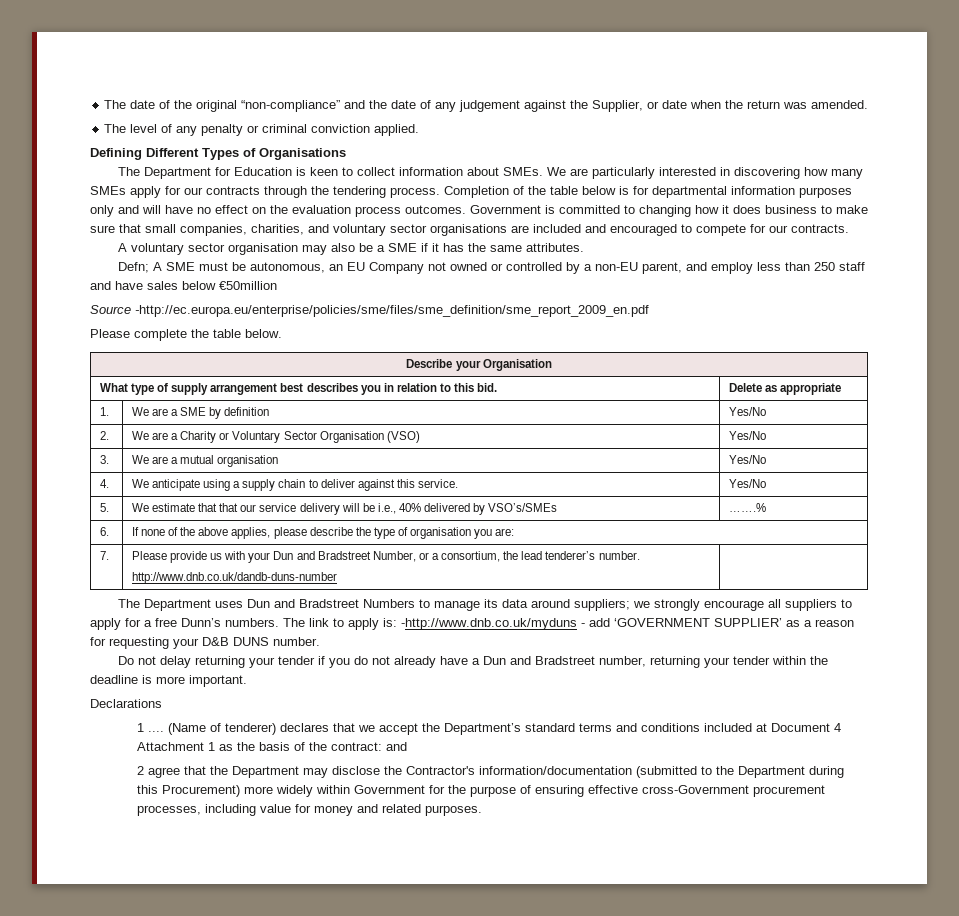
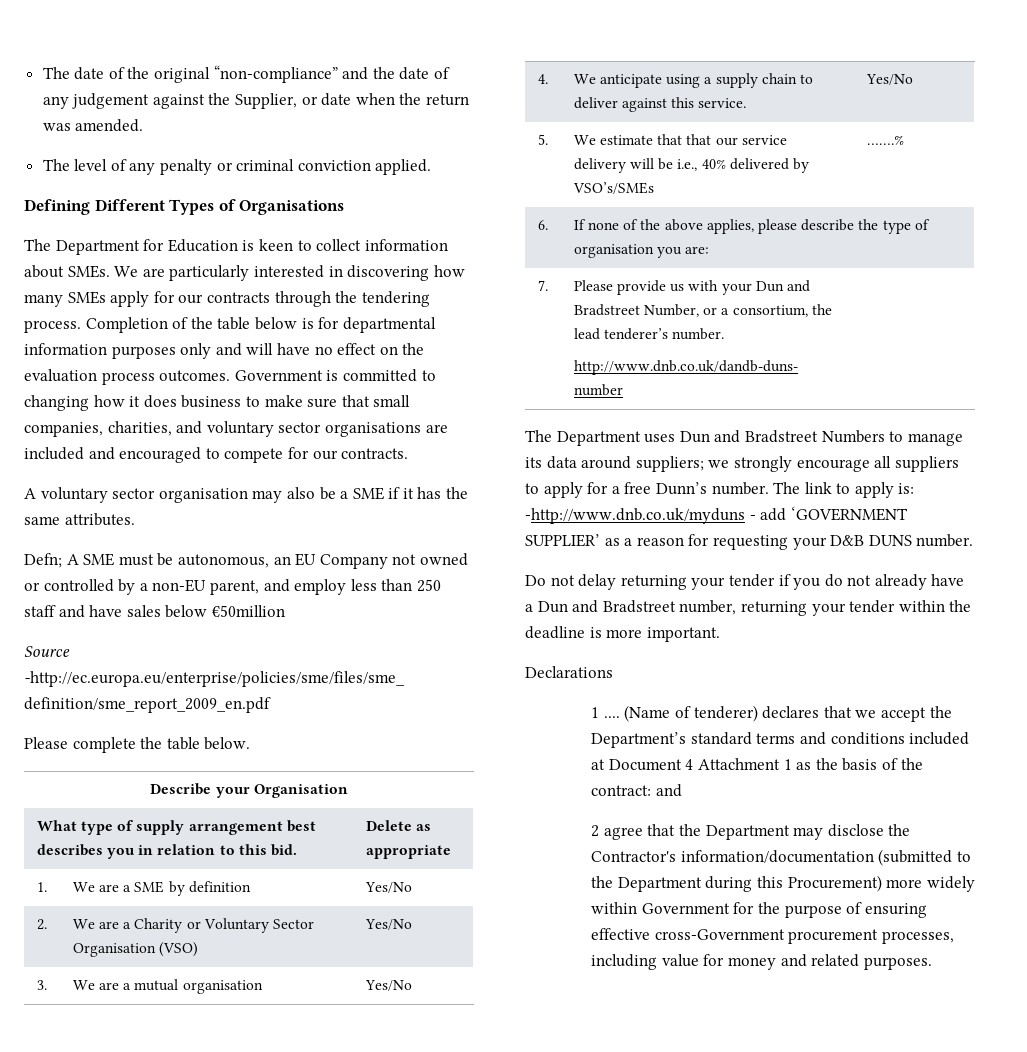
[225,618,279,627] numbers. -> [711,482,769,495] number.

